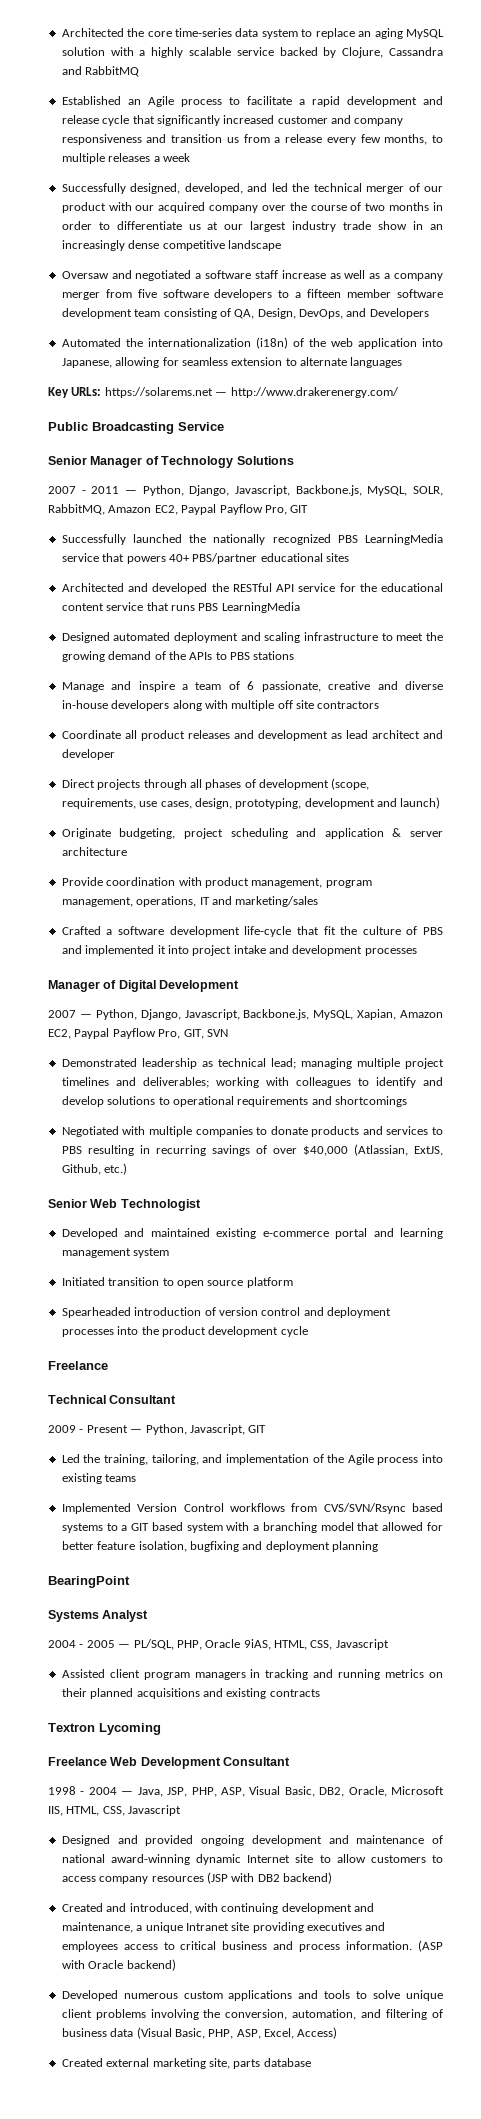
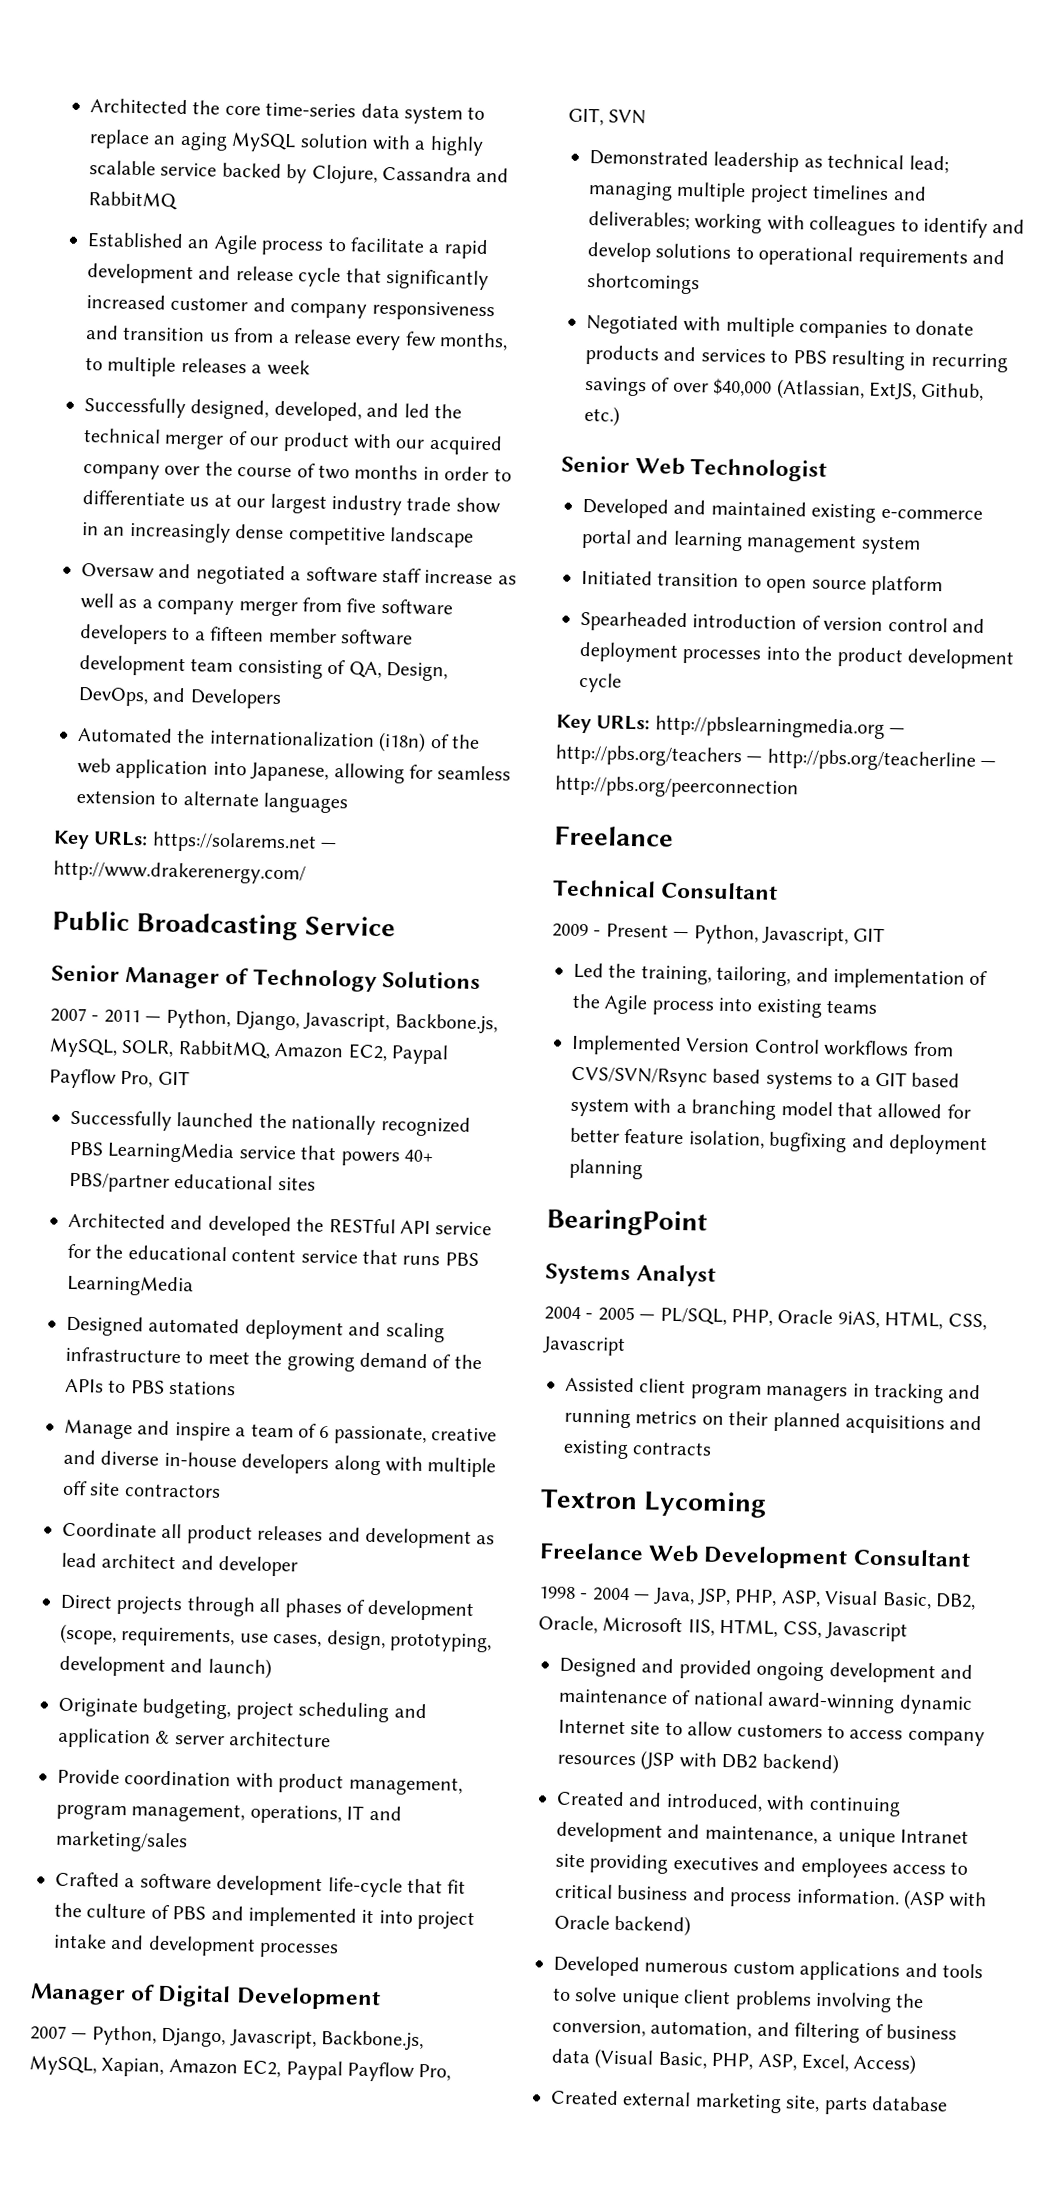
(308, 1331) none -> [556,714,906,740] [555,744,997,772] [555,775,799,800] // Key URLs: http://pbslearningmedia.org — http://pbs.org/teachers — http://pbs.org/teacherline — http://pbs.org/peerconnection

